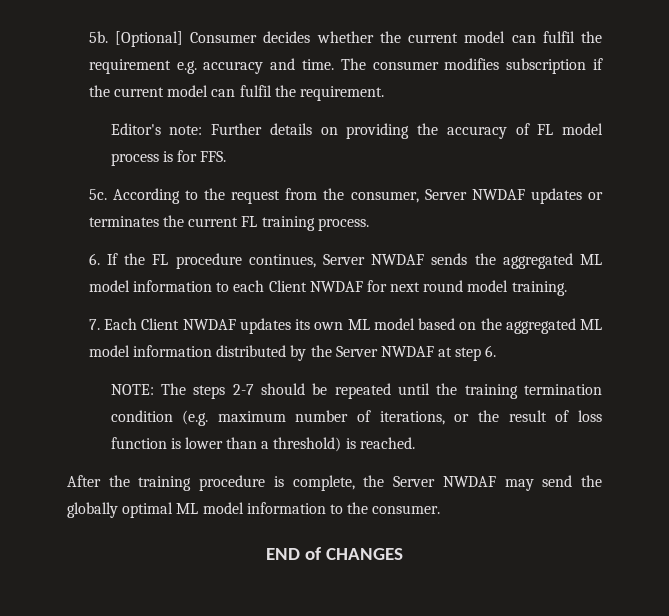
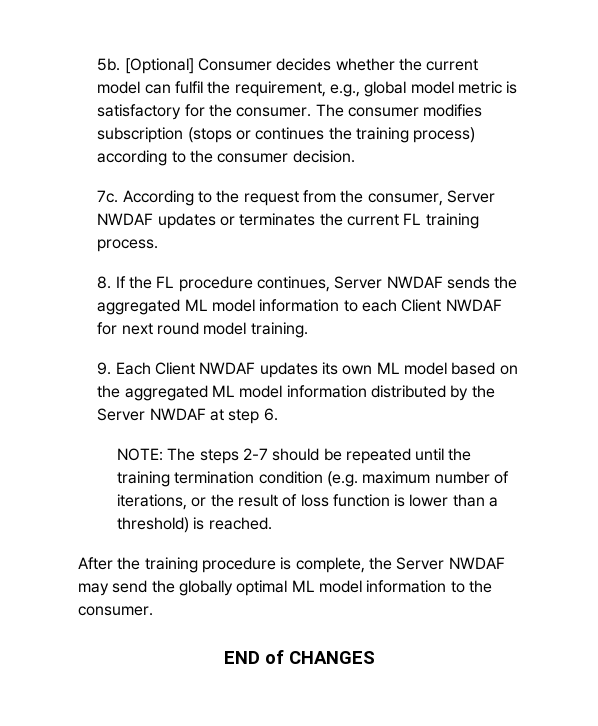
[88,58,603,74] [88,85,384,101] [110,123,603,139] [110,150,227,166] [88,189,107,200] requirement e.g. accuracy and time. The consumer modifies subscription if the current model can fulfil the requirement. // Editor's note: Further details on providing the accuracy of FL model process is for FFS. // 5c. -> [234,81,518,97] [97,104,483,120] [97,127,476,143] [97,150,355,166] [97,190,119,203] requirement, e.g., global model metric is satisfactory for the consumer. The consumer modifies subscription (stops or continues the training process) according to the consumer decision. // 7c.
[88,253,100,265] 6. -> [97,276,112,289] 8.
[88,319,100,330] 7. -> [97,362,112,375] 9.

